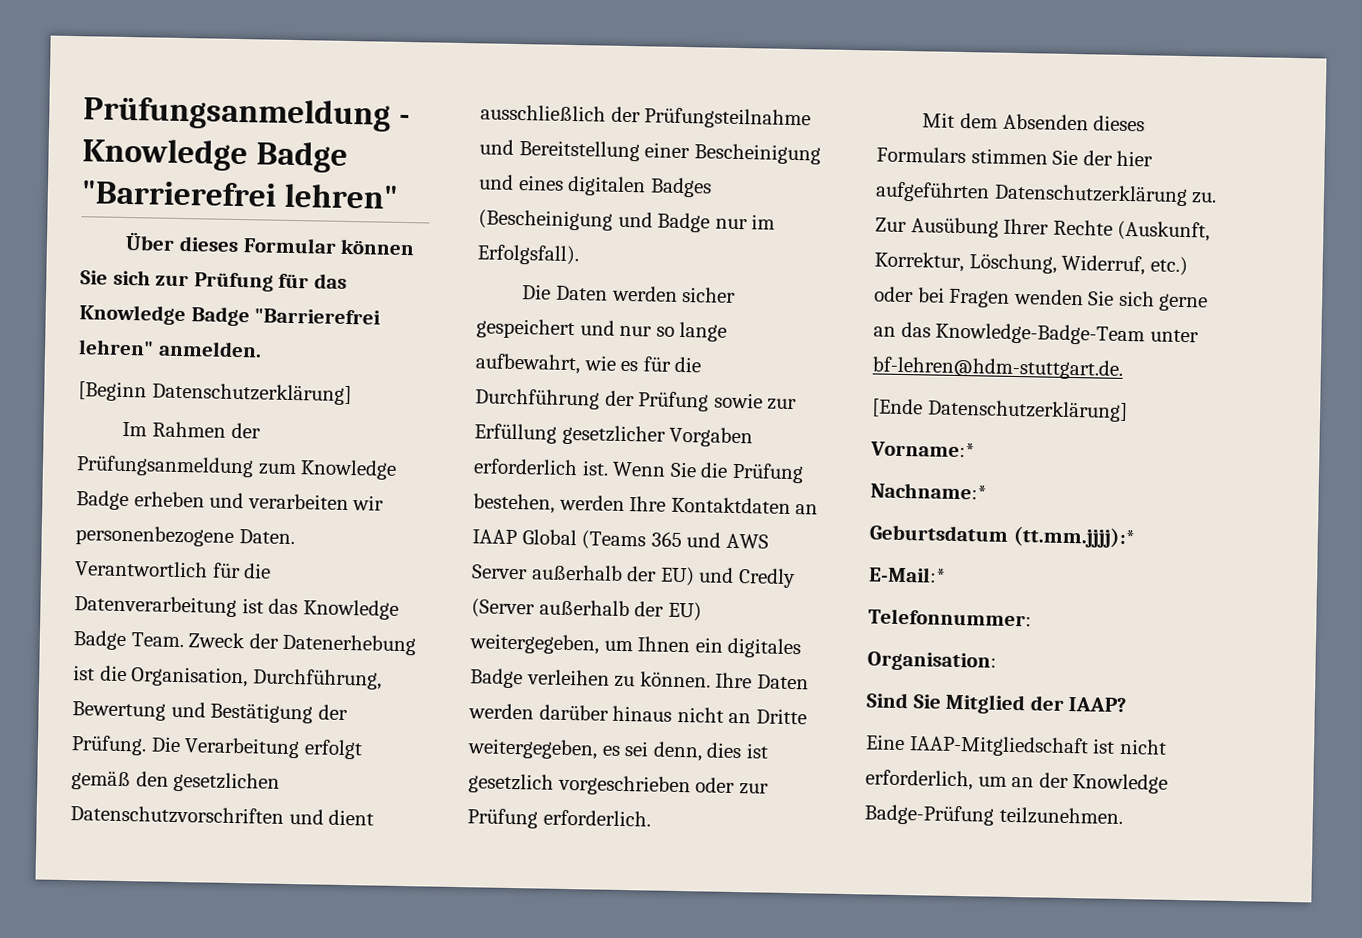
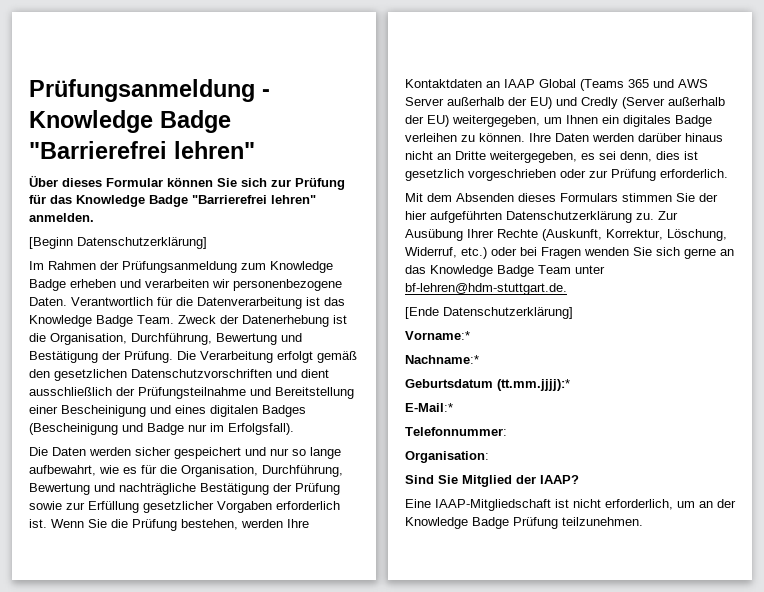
[475,388,600,410] Durchführung -> [181,465,343,477] [29,483,269,495] Organisation, Durchführung, Bewertung und nachträgliche Bestätigung
[935,322,1146,346] Knowledge-Badge-Team -> [430,265,571,277] Knowledge Badge Team
[864,804,994,826] Badge-Prüfung -> [472,517,558,529] Badge Prüfung

